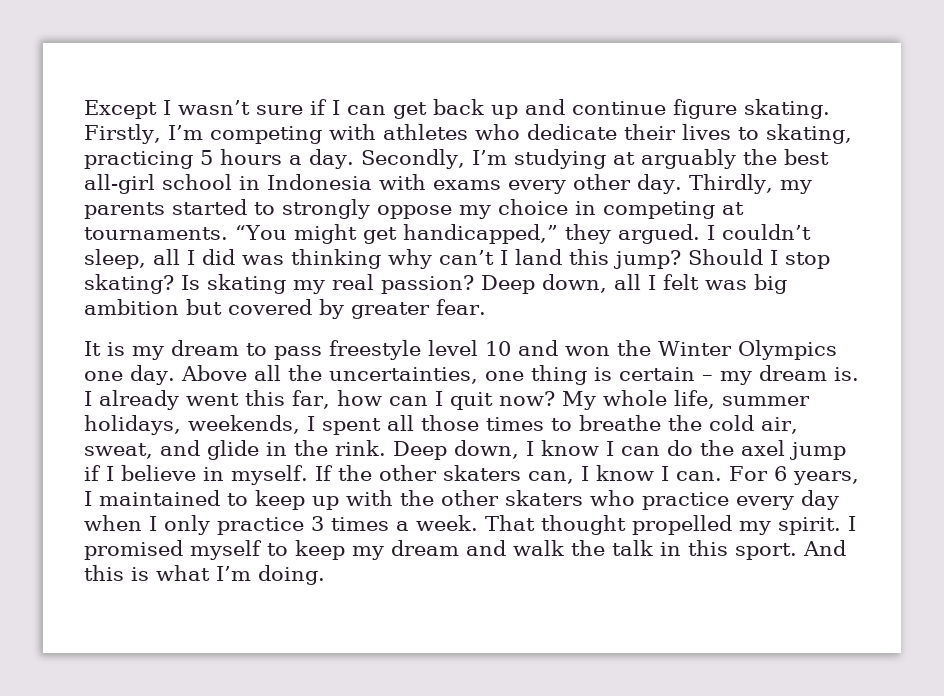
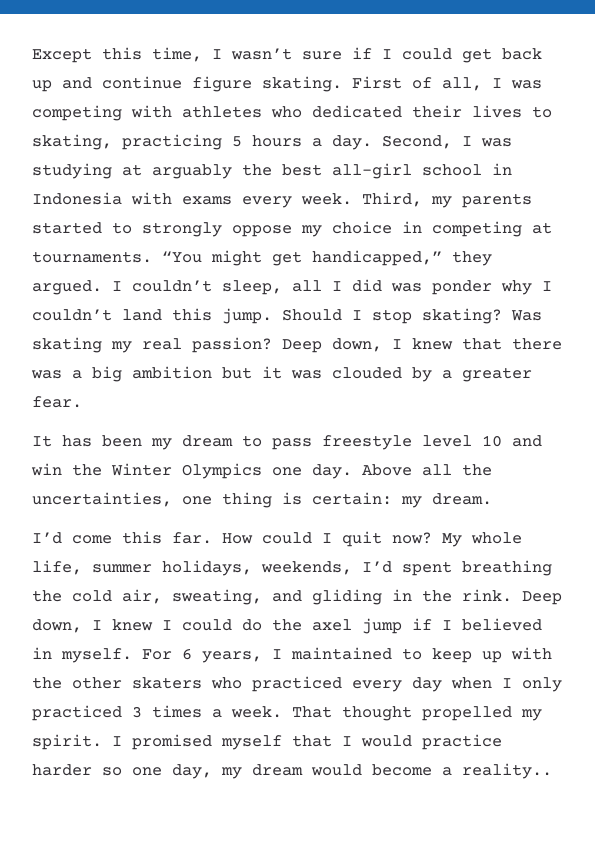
(157, 109) none -> [102,47,202,62] this time,
[347,105,386,115] can -> [402,48,452,60] could
[84,124,203,144] Firstly, I’m -> [352,76,542,91] First of all, I was
[526,124,617,140] dedicate -> [312,105,402,118] dedicated
[360,149,507,169] Secondly, I’m -> [382,135,512,149] Second, I was
[573,174,773,194] other day. Thirdly, -> [301,192,422,207] week. Third,
[291,249,508,269] thinking why can’t I -> [432,280,552,295] [32,309,112,321] ponder why I couldn’t
[613,250,681,269] jump? -> [222,308,272,324] jump.
[181,275,200,290] Is -> [511,310,542,321] Was
[614,274,787,294] [84,299,344,319] all I felt was big ambition but covered by -> [392,338,562,350] [31,366,452,382] I knew that there was a big ambition but it was clouded by a
[107,342,125,356] is -> [62,435,142,447] has been
[565,346,610,356] won -> [31,463,62,476] win
[618,365,859,385] [84,390,428,410] certain – my dream is. I already went this far, how can -> [312,492,492,508] [32,531,312,544] certain: my dream. // I’d come this far. How could
[307,415,798,435] [84,440,259,460] I spent all those times to breathe the cold air, sweat, and glide -> [362,560,552,576] [32,589,382,605] I’d spent breathing the cold air, sweating, and gliding
[541,440,660,456] know I can -> [112,619,232,631] knew I could
[121,465,196,481] believe -> [462,618,542,631] believed
[314,465,722,484] If the other skaters can, I know I can. -> (132, 655) none
[642,492,729,510] practice -> [252,676,342,692] practiced
[217,517,304,535] practice -> [32,705,122,721] practiced
[267,540,846,560] [84,565,325,585] to keep my dream and walk the talk in this sport. And this is what I’m doing. -> [292,734,502,750] [32,763,552,779] that I would practice harder so one day, my dream would become a reality..

